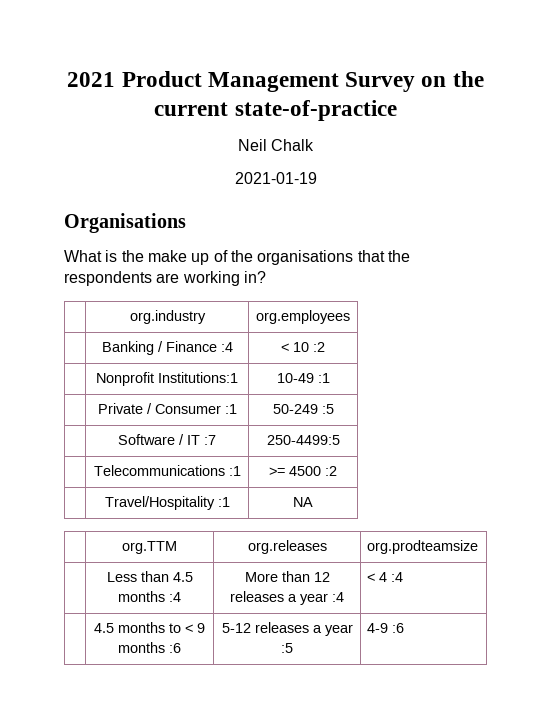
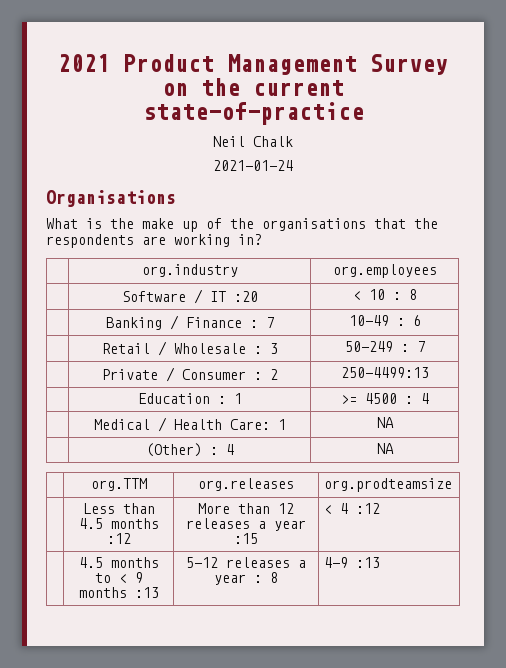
[234,172,317,184] 2021-01-19 -> [213,160,293,171] 2021-01-24
[101,341,233,355] [281,342,325,352] [96,372,238,386] [276,373,330,383] [97,403,237,414] [272,404,334,414] [118,434,216,445] [266,435,340,445] [93,465,241,476] [269,466,337,476] [104,496,230,510] Banking / Finance :4 | < 10 :2 // | Nonprofit Institutions:1 | 10-49 :1 // | Private / Consumer :1 | 50-249 :5 // | Software / IT :7 | 250-4499:5 // | Telecommunications :1 | >= 4500 :2 // | Travel/Hospitality :1 -> [121,289,258,304] [352,289,417,300] [105,315,274,330] [348,315,421,326] [101,341,278,356] [344,341,425,352] [101,367,278,382] [340,367,429,378] [137,393,242,404] [340,393,429,404] [93,417,286,432] [376,417,394,428] [145,443,234,457] Software / IT :20 | < 10 : 8 // | Banking / Finance : 7 | 10-49 : 6 // | Retail / Wholesale : 3 | 50-249 : 7 // | Private / Consumer : 2 | 250-4499:13 // | Education : 1 | >= 4500 : 4 // | Medical / Health Care: 1 | NA // | (Other) : 4
[169,592,181,602] :4 -> [106,533,131,544] :12
[332,592,344,602] :4 -> [234,533,258,544] :15
[390,572,403,582] :4 -> [355,503,380,514] :12
[169,643,181,653] :6 -> [134,587,159,598] :13
[281,643,293,653] :5 -> [254,572,278,583] : 8
[391,623,404,633] :6 -> [355,557,380,568] :13

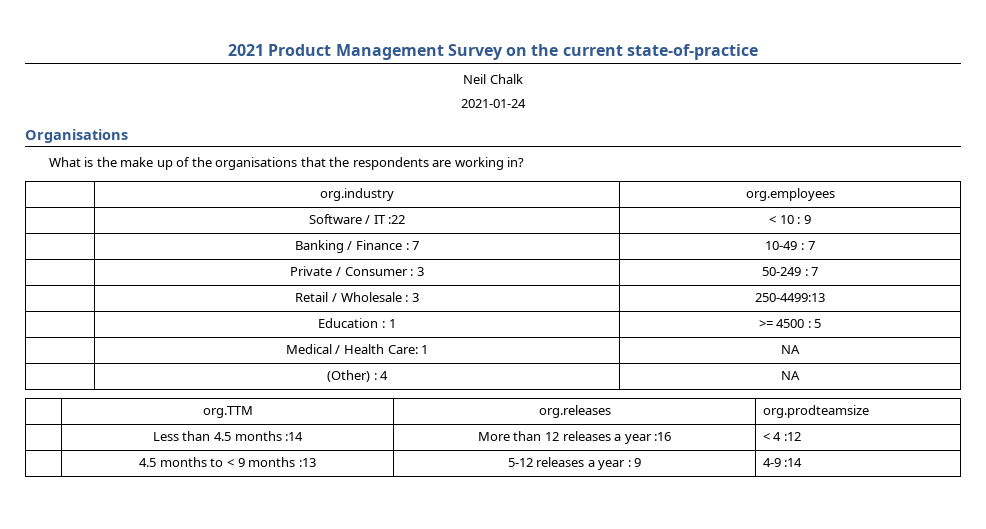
[233,291,258,302] :20 -> [388,215,406,224] :22
[408,289,417,300] 8 -> [803,215,811,224] 9
[412,315,421,326] [101,341,246,356] 6 // | Retail / Wholesale -> [807,241,815,250] [290,266,408,276] 7 // | Private / Consumer
[101,367,278,382] Private / Consumer : 2 -> [295,292,419,302] Retail / Wholesale : 3
[420,393,429,404] 4 -> [814,319,822,328] 5
[106,533,131,544] :12 -> [285,432,304,441] :14
[234,533,258,544] :15 -> [654,432,672,441] :16
[270,572,278,583] 8 -> [634,458,642,467] 9
[355,557,380,568] :13 -> [784,458,803,467] :14

